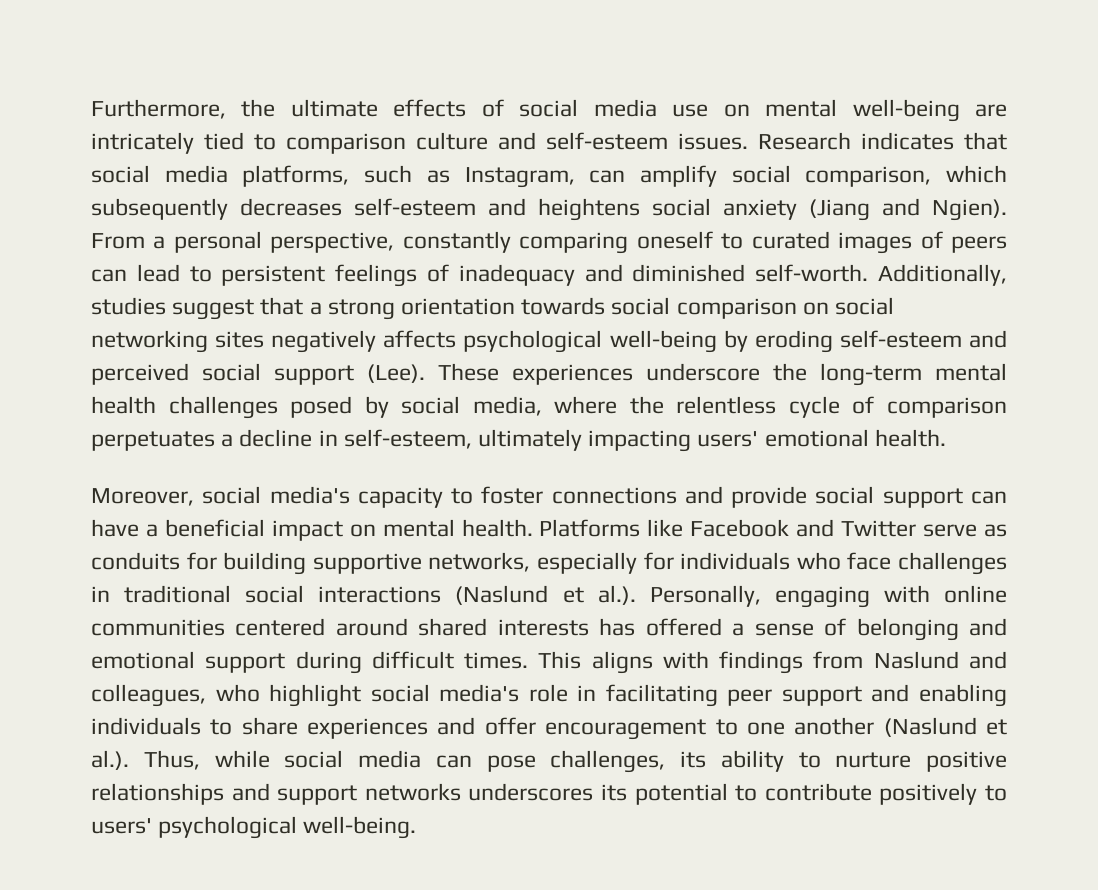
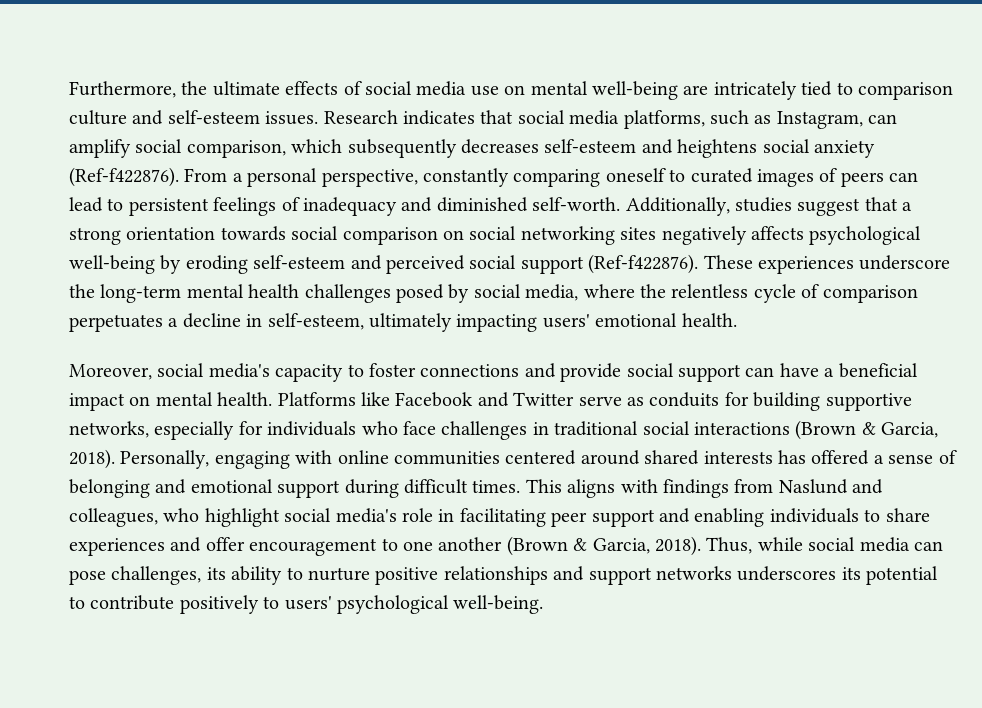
[809,198,1007,221] (Jiang and Ngien). -> [69,167,179,187] (Ref-f422876).
[367,364,425,383] (Lee). -> [588,254,699,274] (Ref-f422876).
[455,585,636,605] (Naslund et al.). -> [795,420,939,440] [69,449,115,469] (Brown & Garcia, 2018).
[883,717,1008,737] [91,750,129,770] (Naslund et al.). -> [506,536,701,556] (Brown & Garcia, 2018).

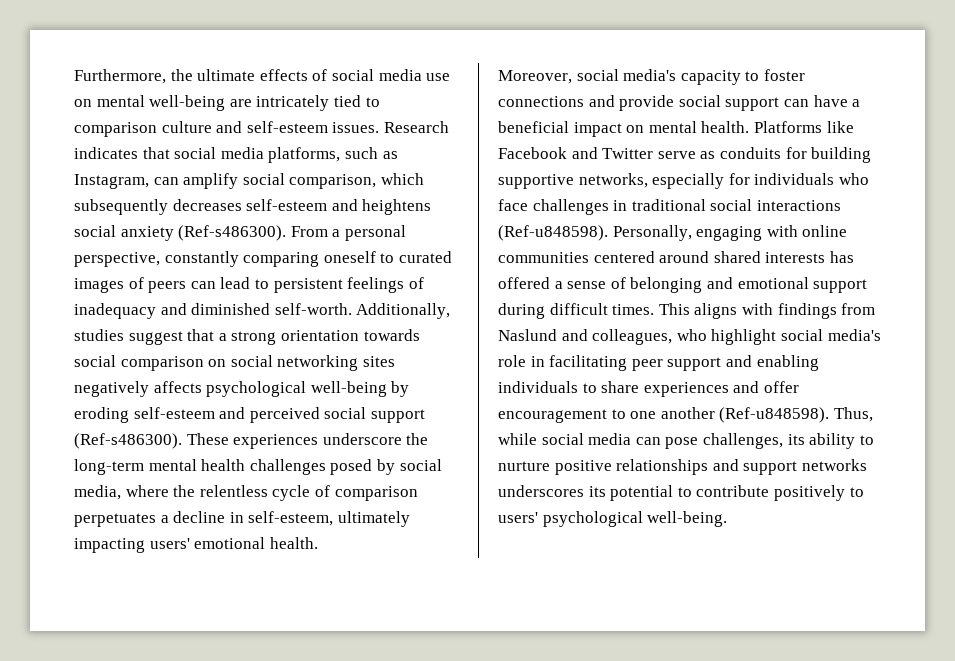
[69,167,179,187] (Ref-f422876). -> [178,225,287,241] (Ref-s486300).
[588,254,699,274] (Ref-f422876). -> [74,433,182,449] (Ref-s486300).
[795,420,939,440] [69,449,115,469] (Brown & Garcia, 2018). -> [498,225,608,241] (Ref-u848598).
[506,536,701,556] (Brown & Garcia, 2018). -> [719,407,830,423] (Ref-u848598).

